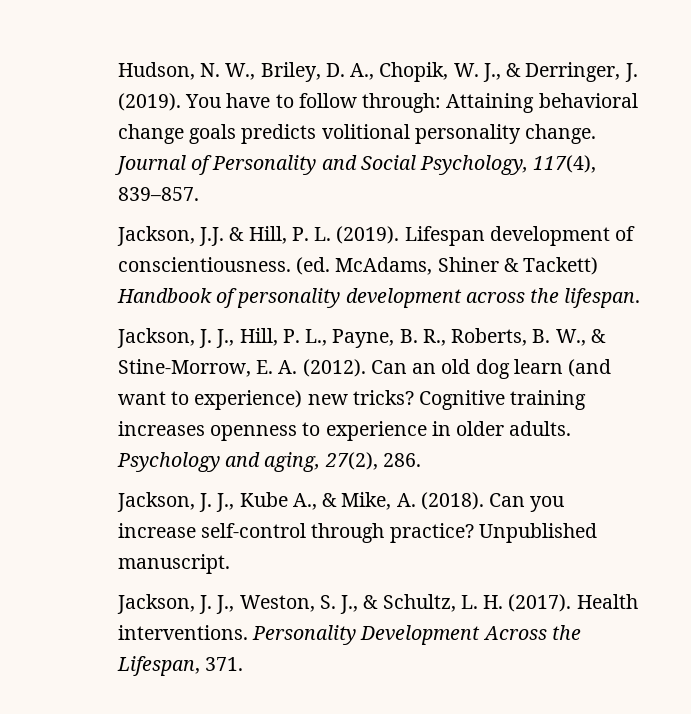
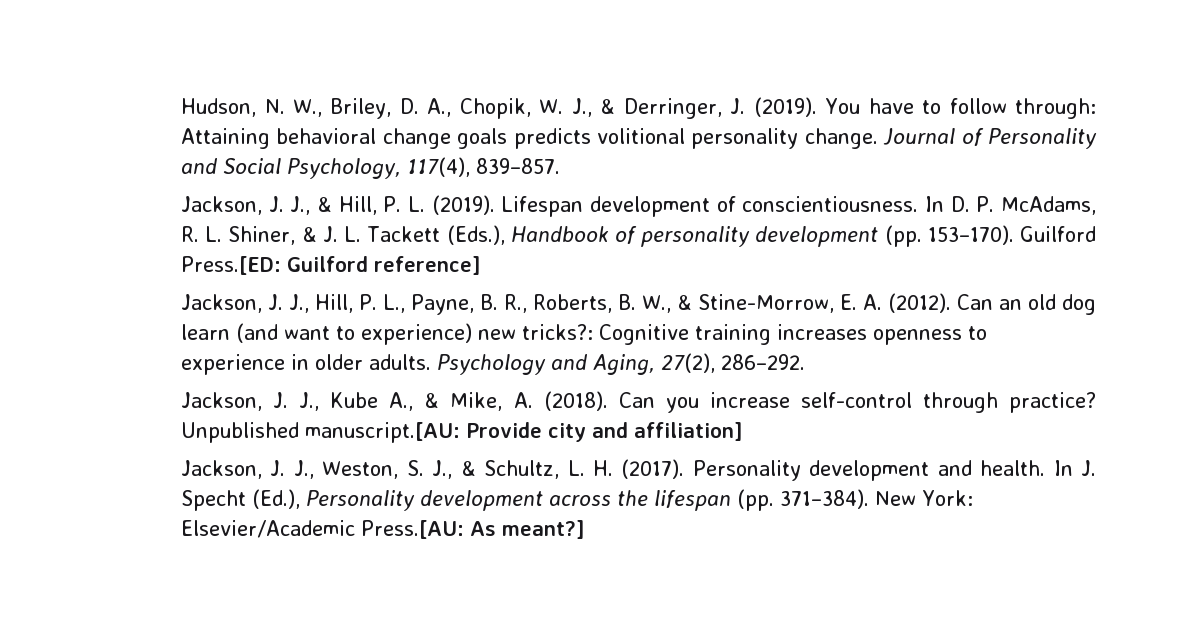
[199,227,225,246] J.J. -> [268,196,311,215] J. J.,
[296,257,599,275] [116,288,641,308] (ed. McAdams, Shiner & Tackett) Handbook of personality development across the lifespan. -> [925,196,1096,215] [181,225,1096,247] [181,256,482,275] In D. P. McAdams, R. L. Shiner, & J. L. Tackett (Eds.), Handbook of personality development (pp. 153–170). Guilford Press.[ED: Guilford reference]
[352,390,414,405] tricks? -> [522,324,594,340] tricks?:
[264,452,421,472] aging, 27(2), 286. -> [593,353,806,375] Aging, 27(2), 286–292.
[117,554,230,574] manuscript. -> [305,422,744,443] manuscript.[AU: Provide city and affiliation]
[576,594,638,609] [117,625,581,645] [116,656,244,676] Health interventions. Personality Development Across the Lifespan, 371. -> [692,460,1096,481] [181,489,974,511] [181,520,586,539] Personality development and health. In J. Specht (Ed.), Personality development across the lifespan (pp. 371–384). New York: Elsevier/Academic Press.[AU: As meant?]

